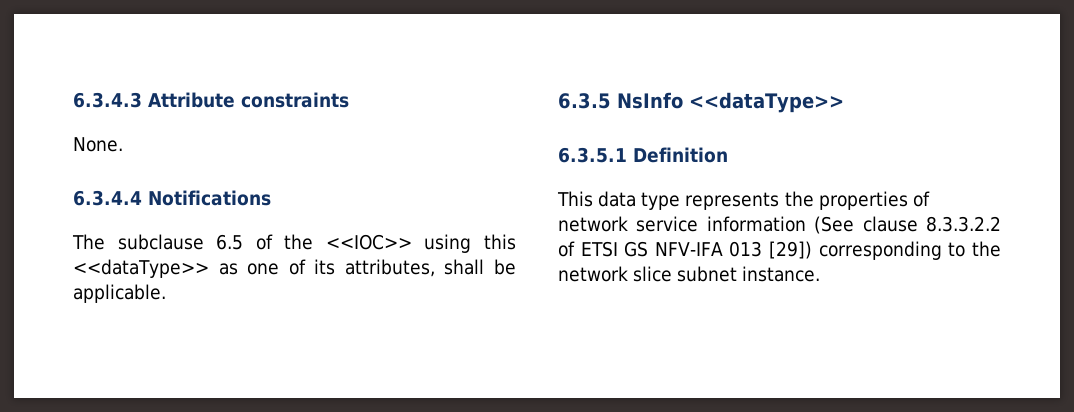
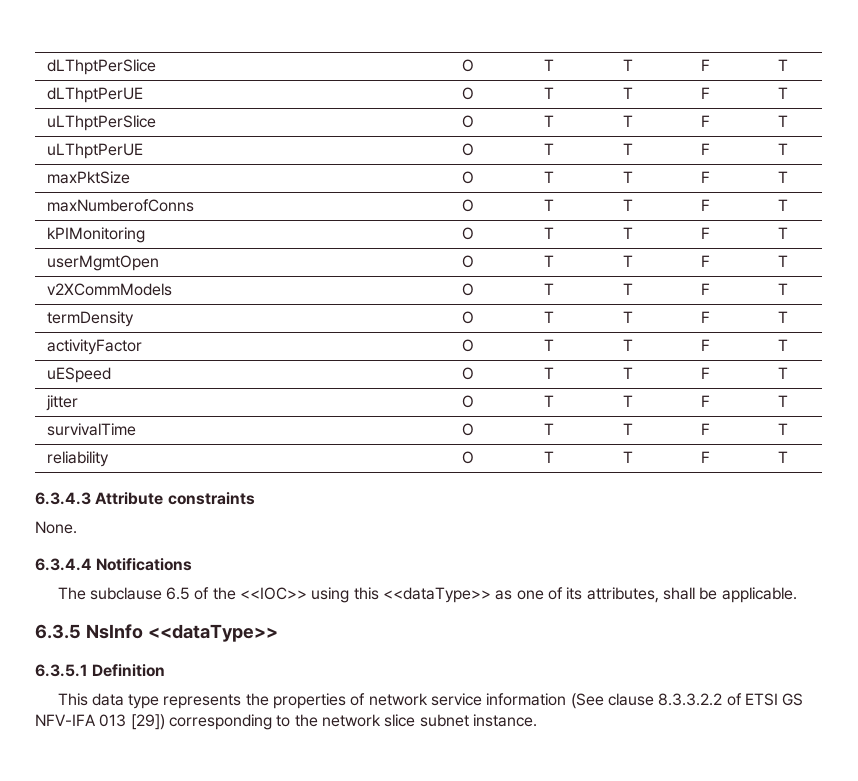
(73, 100) none -> [46,59,156,75] [462,59,474,72] [544,59,554,71] [622,59,633,71] [700,59,710,71] [777,59,788,71] [46,87,143,103] [462,87,474,100] [544,87,554,99] [622,87,633,99] [700,87,710,99] [777,87,788,99] [46,115,156,131] [462,115,474,128] [544,115,554,127] [622,115,633,127] [700,115,710,127] [777,115,788,127] [46,143,143,159] [462,143,474,156] [544,143,554,155] [622,143,633,155] [700,143,710,155] [777,143,788,155] [46,171,130,184] [462,171,474,184] [544,171,554,183] [622,171,633,183] [700,171,710,183] [777,171,788,183] [46,199,194,212] [462,199,474,212] [544,199,554,211] [622,199,633,211] [700,199,710,211] [777,199,788,211] [46,227,145,243] [462,227,474,240] [544,227,554,239] [622,227,633,239] [700,227,710,239] [777,227,788,239] [46,255,159,271] [462,255,474,268] [544,255,554,267] [622,255,633,267] [700,255,710,267] [777,255,788,267] [46,283,172,296] [462,283,474,296] [544,283,554,295] [622,283,633,295] [700,283,710,295] [777,283,788,295] [46,311,134,327] [462,311,474,324] [544,311,554,323] [622,311,633,323] [700,311,710,323] [777,311,788,323] [46,339,142,355] [462,339,474,352] [544,339,554,351] [622,339,633,351] [700,339,710,351] [777,339,788,351] [46,367,111,383] [462,367,474,380] [544,367,554,379] [622,367,633,379] [700,367,710,379] [777,367,788,379] [45,395,78,411] [462,395,474,408] [544,395,554,407] [622,395,633,407] [700,395,710,407] [777,395,788,407] [46,423,136,436] [462,423,474,436] [544,423,554,435] [622,423,633,435] [700,423,710,435] [777,423,788,435] [46,451,109,467] [462,451,474,464] [544,451,554,463] [622,451,633,463] [700,451,710,463] [777,451,788,463] dLThptPerSlice | O | T | T | F | T // dLThptPerUE | O | T | T | F | T // uLThptPerSlice | O | T | T | F | T // uLThptPerUE | O | T | T | F | T // maxPktSize | O | T | T | F | T // maxNumberofConns | O | T | T | F | T // kPIMonitoring | O | T | T | F | T // userMgmtOpen | O | T | T | F | T // v2XCommModels | O | T | T | F | T // termDensity | O | T | T | F | T // activityFactor | O | T | T | F | T // uESpeed | O | T | T | F | T // jitter | O | T | T | F | T // survivalTime | O | T | T | F | T // reliability | O | T | T | F | T //

